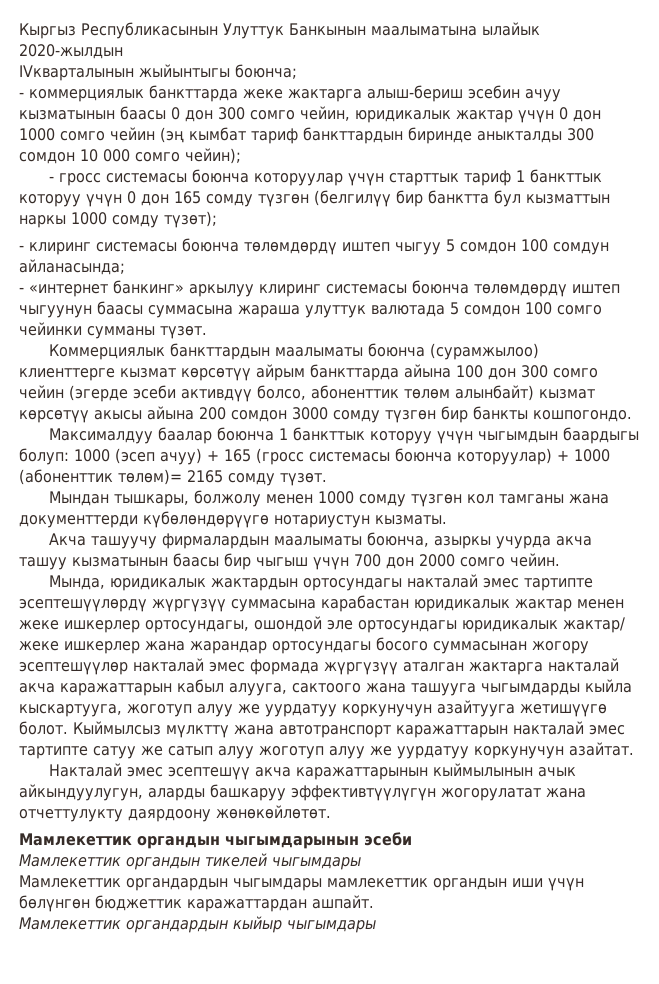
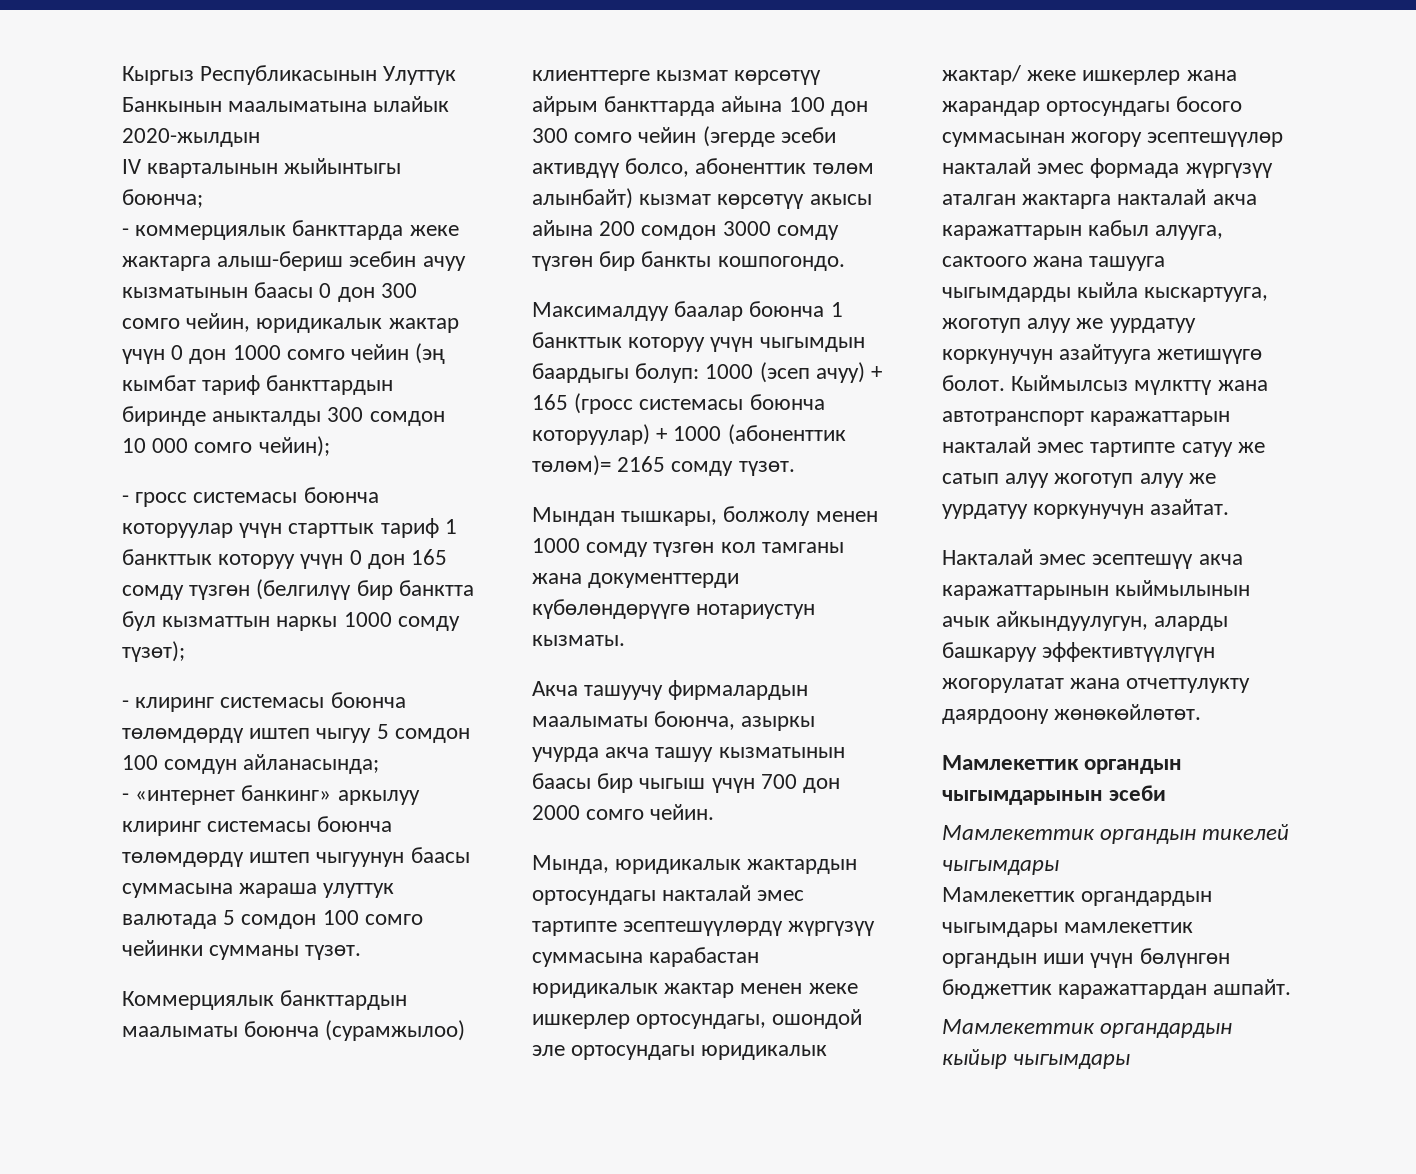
[19,65,134,81] IVкварталынын -> [122,159,279,178] IV кварталынын

